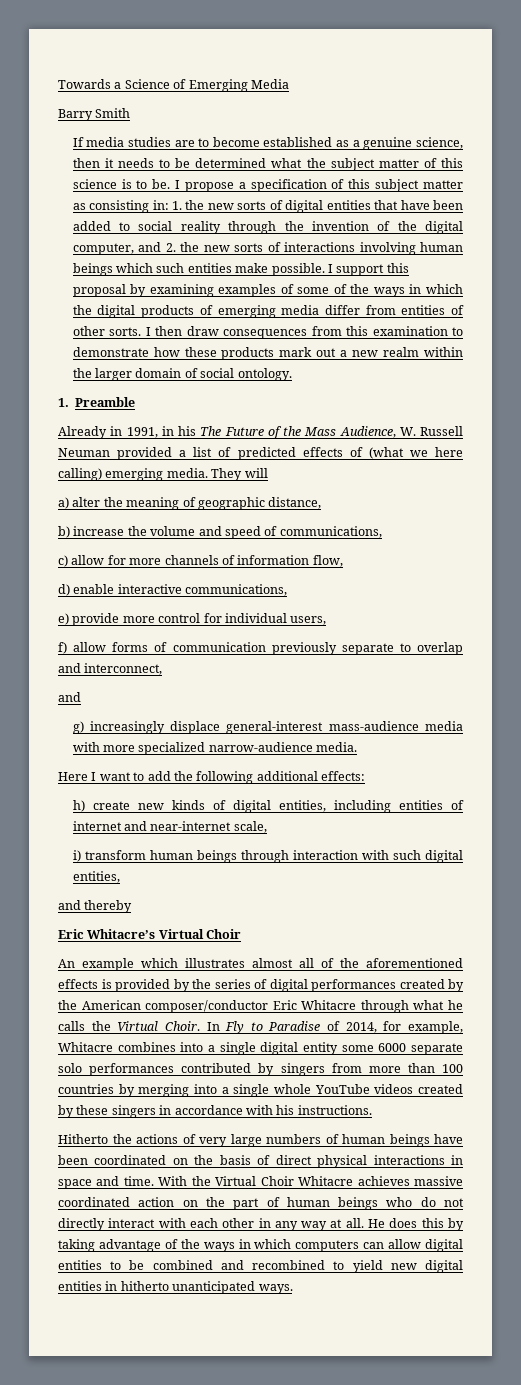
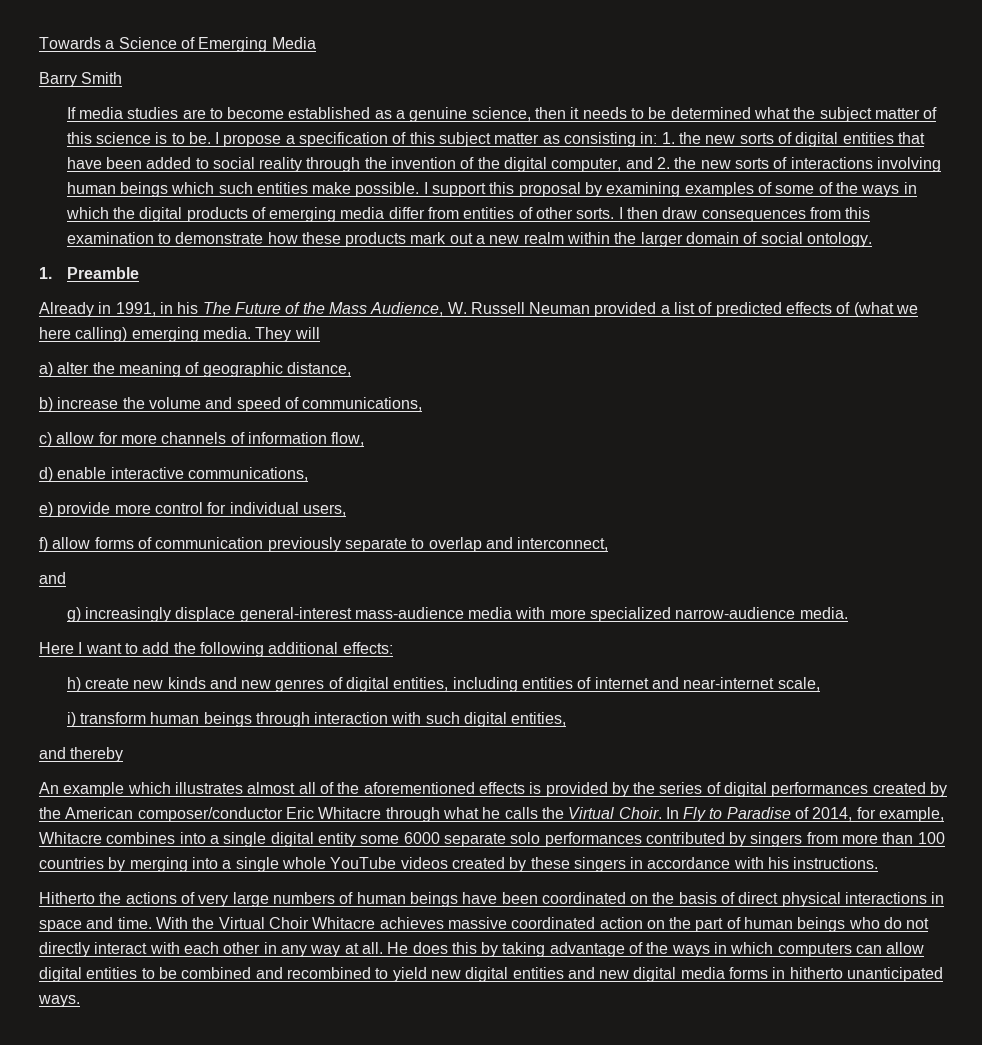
(205, 805) none -> [209,677,325,692] and new genres
[58,929,242,939] // Eric Whitacre’s Virtual Choir -> (124, 754) none
(102, 1286) none -> [567,967,769,982] and new digital media forms

